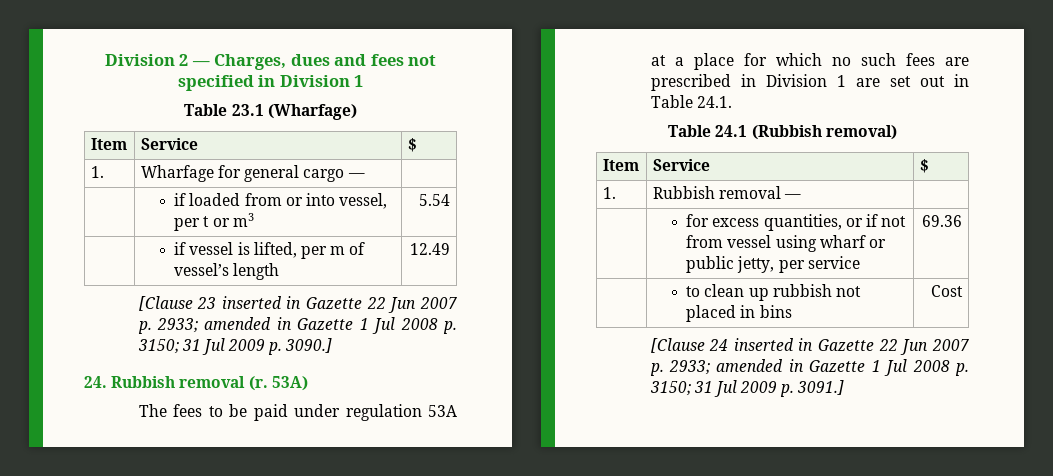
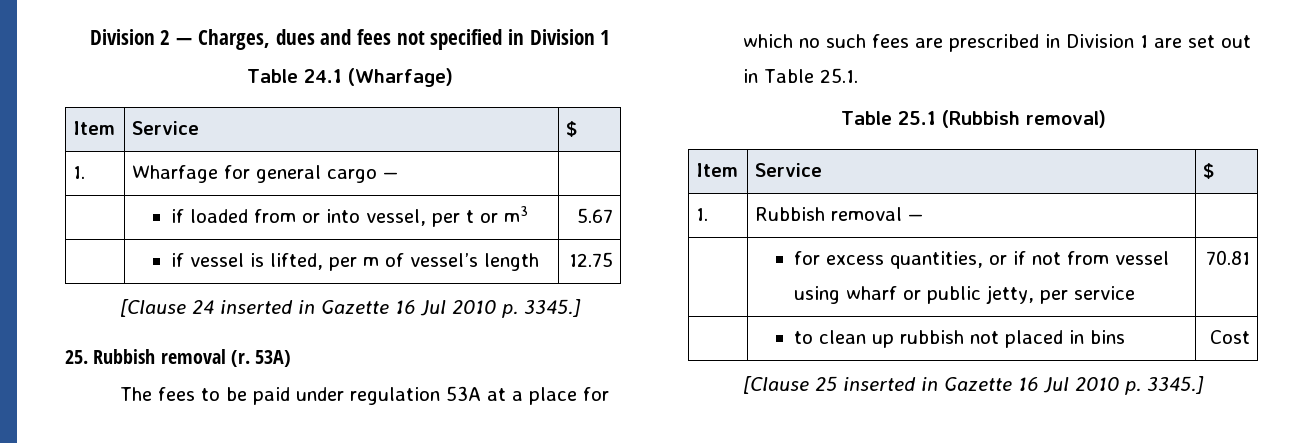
[231,104,264,116] 23.1 -> [303,69,342,83] 24.1
[419,194,451,206] 5.54 -> [576,208,613,223] 5.67
[410,243,451,255] [138,296,457,313] [137,317,457,334] [137,338,333,355] [84,376,107,388] 12.49 // [Clause 23 inserted in Gazette 22 Jun 2007 p. 2933; amended in Gazette 1 Jul 2008 p. 3150; 31 Jul 2009 p. 3090.] // 24. -> [568,252,613,267] [119,299,581,318] [65,350,88,364] 12.75 // [Clause 24 inserted in Gazette 16 Jul 2010 p. 3345.] // 25.
[696,96,732,108] [668,125,748,137] 24.1. // Table 24.1 -> [819,68,858,83] [840,111,936,125] 25.1. // Table 25.1
[922,215,963,227] 69.36 -> [1205,250,1250,265] 70.81
[709,338,969,355] [649,359,969,376] [649,380,845,397] 24 inserted in Gazette 22 Jun 2007 p. 2933; amended in Gazette 1 Jul 2008 p. 3150; 31 Jul 2009 p. 3091.] -> [814,376,1204,395] 25 inserted in Gazette 16 Jul 2010 p. 3345.]

